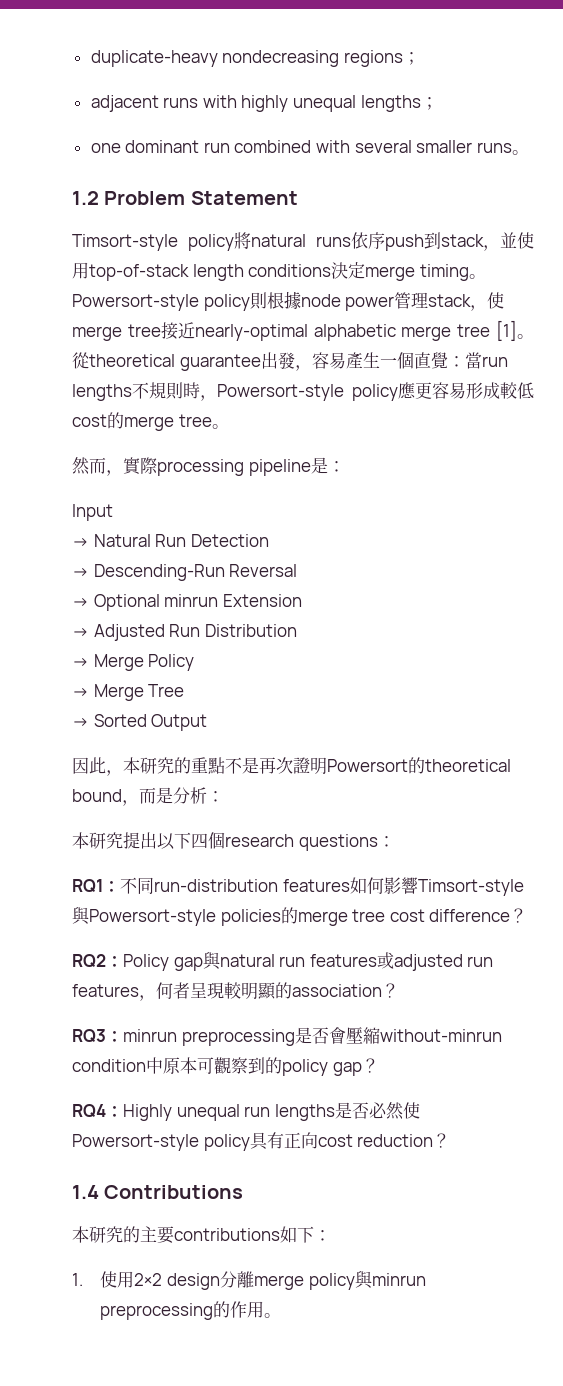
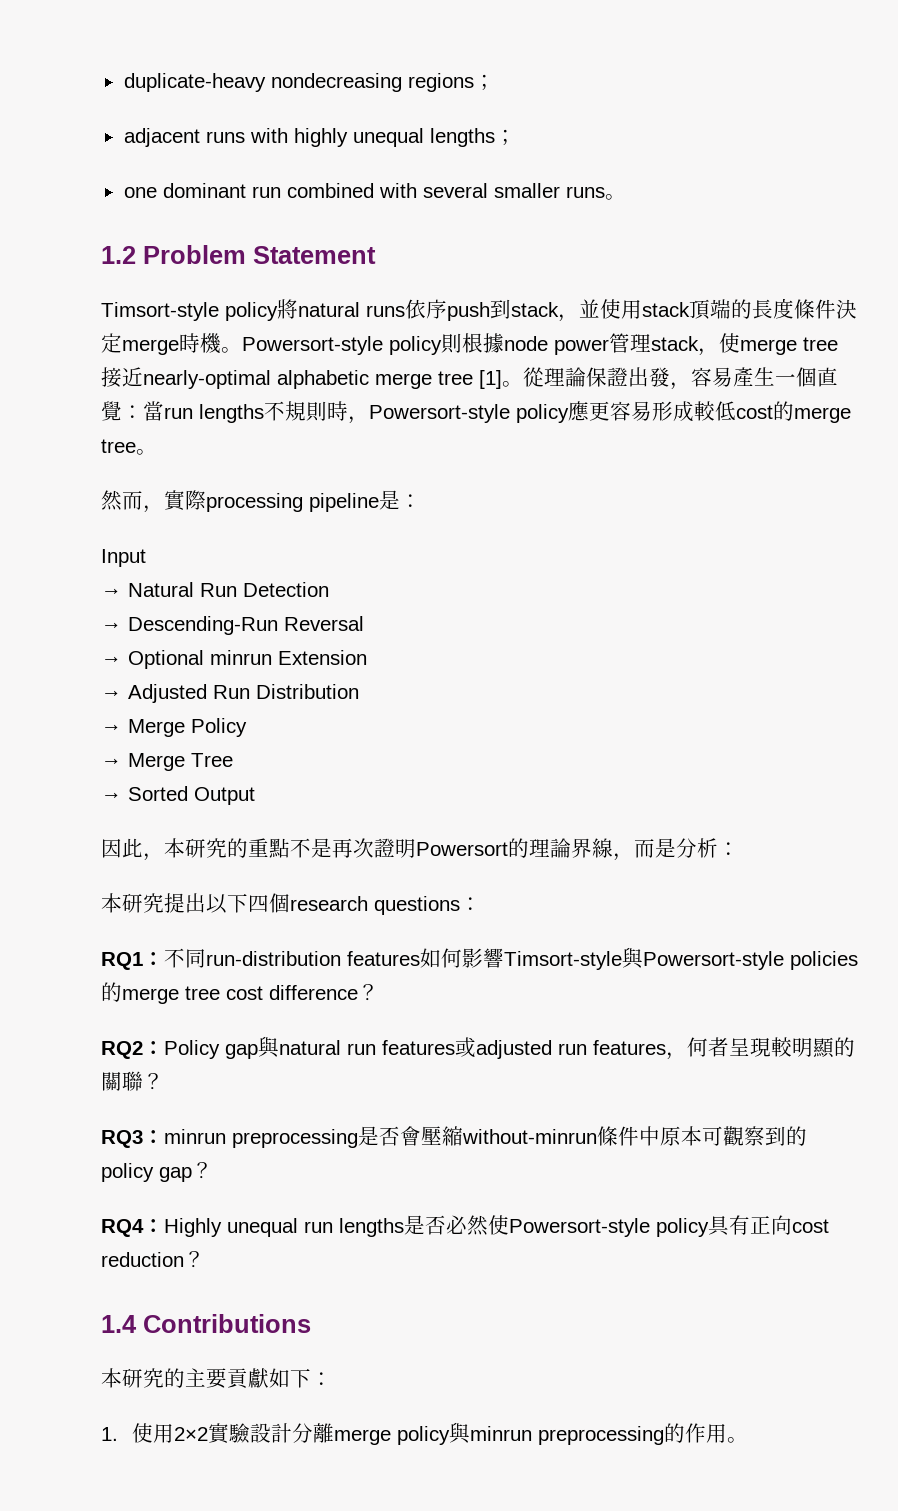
[89,264,332,281] top-of-stack length conditions -> [642,298,836,320] stack頂端的長度條件
[419,264,469,281] timing -> [179,333,221,354] 時機
[89,354,261,371] theoretical guarantee -> [544,367,628,387] 理論保證
[425,759,511,772] [72,789,122,802] theoretical bound -> [529,838,613,858] 理論界線
[292,984,382,997] association -> [101,1071,143,1091] 關聯
[72,1059,146,1072] condition -> [597,1126,639,1146] 條件
[174,1228,280,1241] contributions -> [227,1368,269,1389] 貢獻
[166,1273,220,1290] design -> [207,1423,292,1444] 實驗設計

